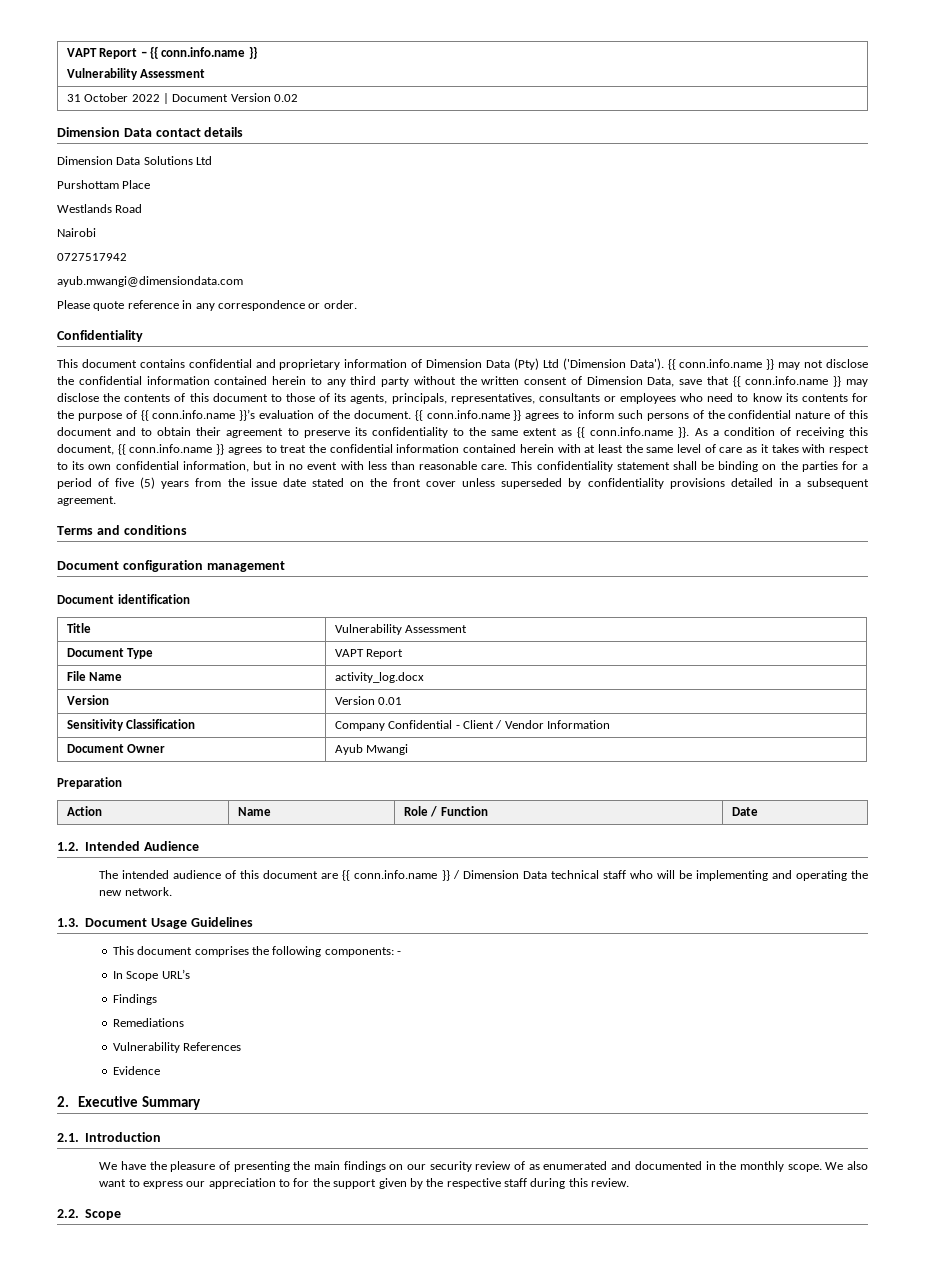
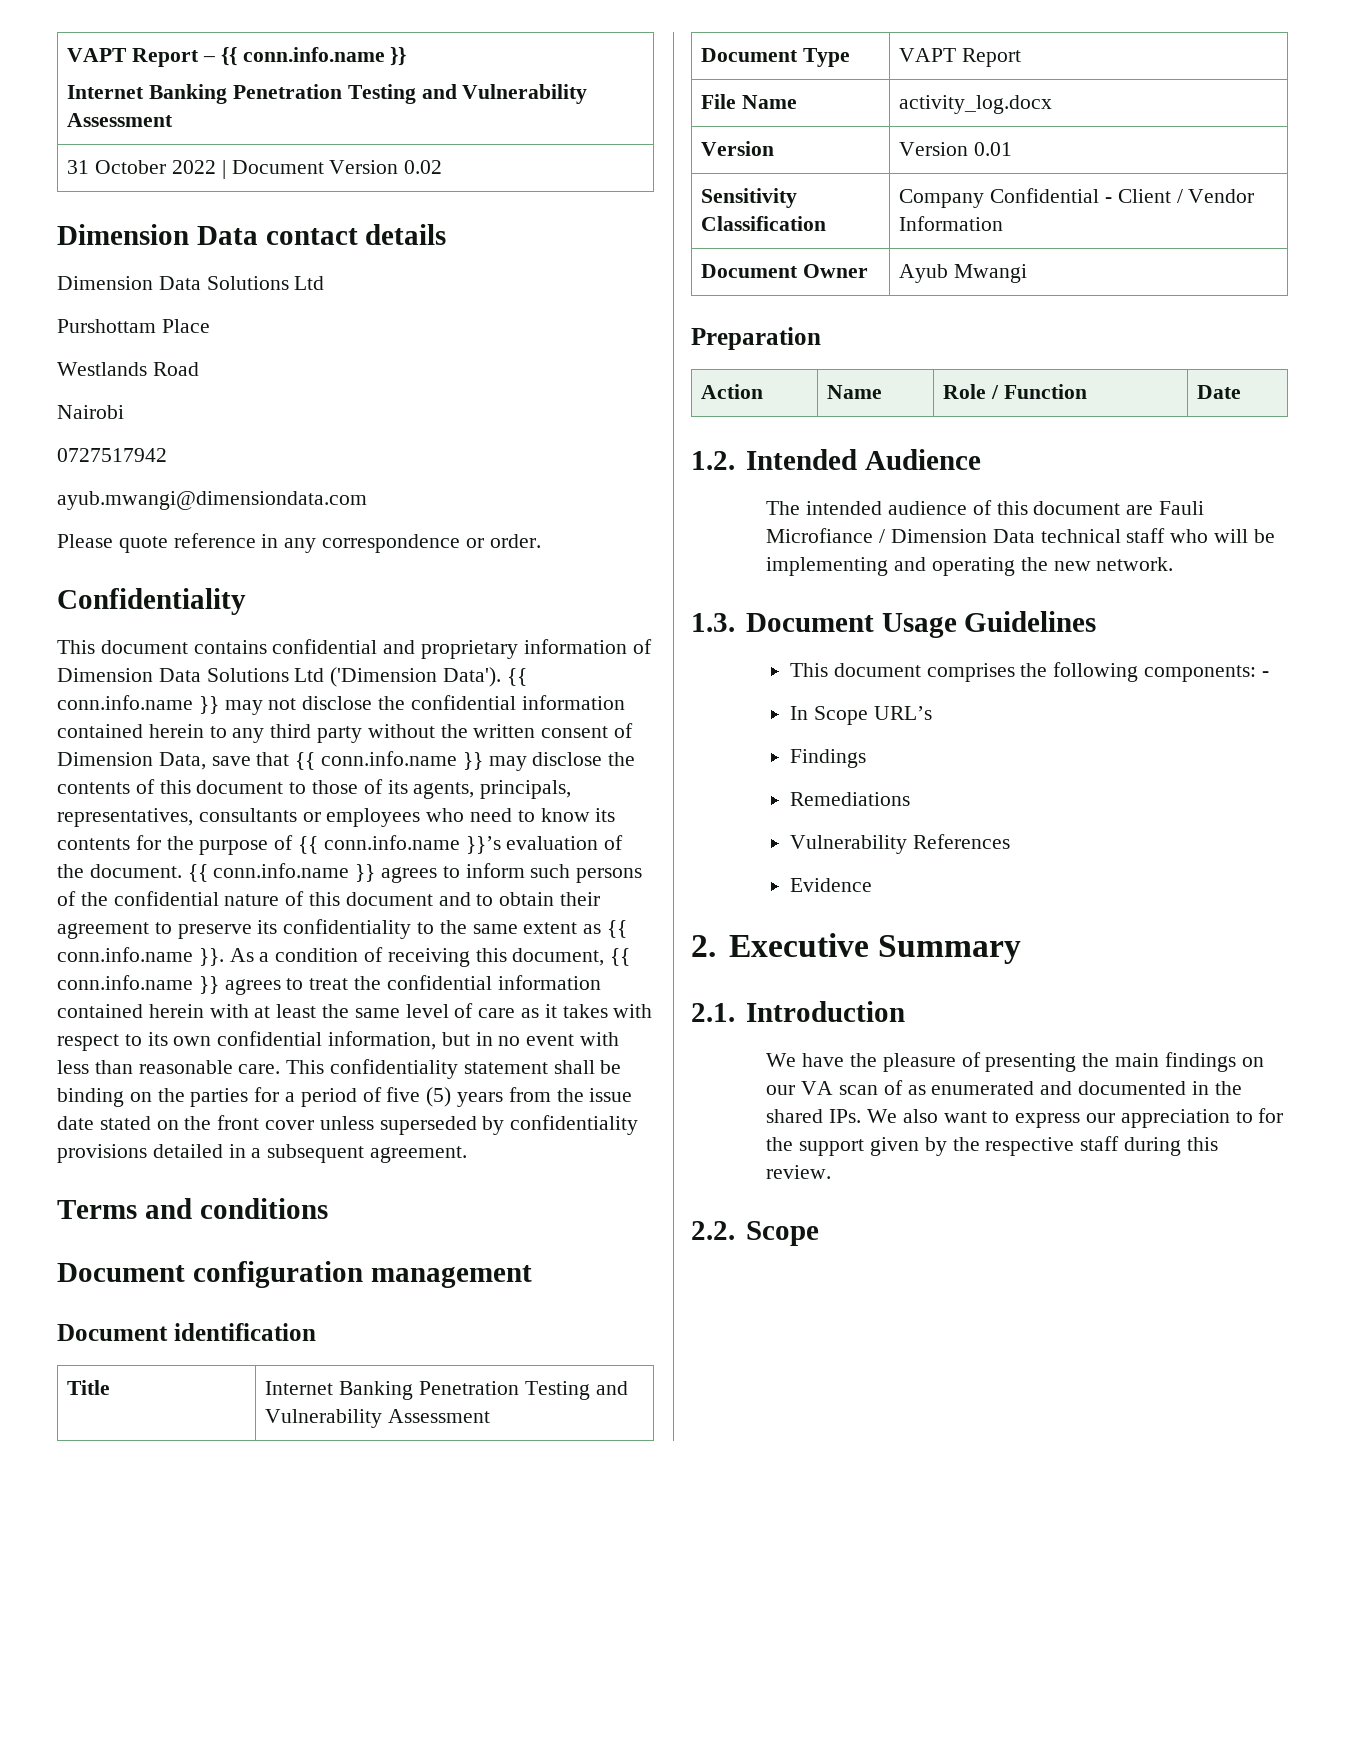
(257, 52) none -> [67,84,457,104] Internet Banking Penetration Testing and
[513,358,539,370] (Pty) -> [206,668,289,682] Solutions
(91, 628) none -> [265,1381,628,1400] Internet Banking Penetration Testing and
[342,870,450,881] {{ conn.info.name }} -> [1158,501,1204,515] [766,528,874,543] Fauli Microfiance
[429,1161,512,1172] security review -> [801,1081,878,1095] VA scan
[739,1161,822,1172] monthly scope. -> [766,1109,862,1123] shared IPs.

